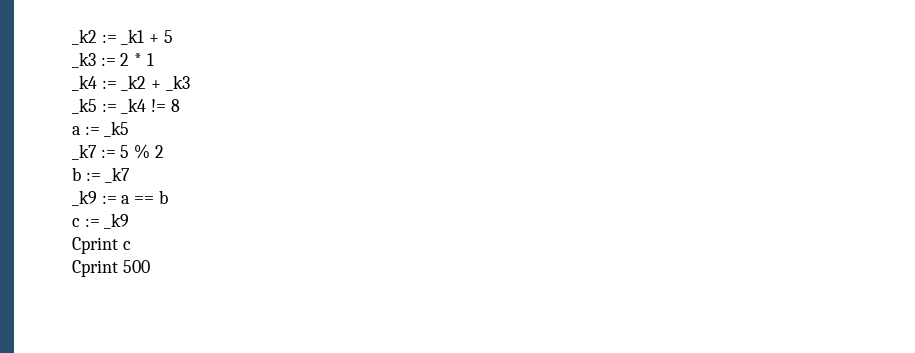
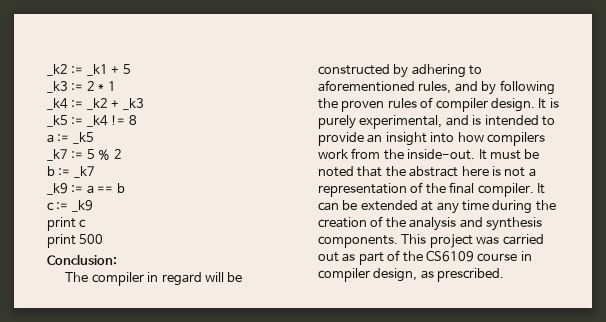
[72,237,118,254] Cprint -> [47,217,76,231] print
[72,260,118,277] Cprint -> [47,234,76,248] print
(150, 266) none -> [47,254,117,265] [65,272,243,286] [318,64,483,78] [318,80,555,95] [318,97,559,112] [318,115,555,129] [318,132,545,146] [318,148,540,160] [318,166,536,177] [318,182,545,197] [318,200,556,214] [318,216,542,231] [318,234,544,248] [318,250,532,265] [318,268,505,282] // Conclusion: // The compiler in regard will be constructed by adhering to aforementioned rules, and by following the proven rules of compiler design. It is purely experimental, and is intended to provide an insight into how compilers work from the inside-out. It must be noted that the abstract here is not a representation of the final compiler. It can be extended at any time during the creation of the analysis and synthesis components. This project was carried out as part of the CS6109 course in compiler design, as prescribed.

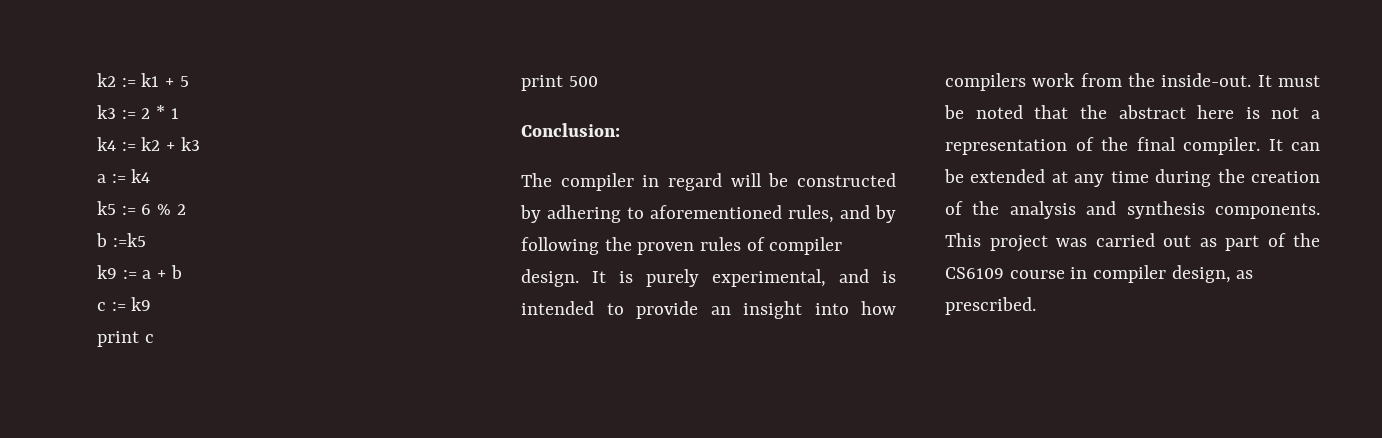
[47,64,108,76] _k2 := _k1 -> [97,73,160,87] k2 := k1
[47,81,68,93] _k3 -> [97,105,116,119] k3
[47,98,144,110] [47,115,137,127] [47,132,94,144] [47,149,95,161] _k4 := _k2 + _k3 // _k5 := _k4 != 8 // a := _k5 // _k7 := 5 -> [97,137,200,151] [97,169,151,183] [97,201,152,215] k4 := k2 + k3 // a := k4 // k5 := 6
[58,166,95,178] [47,183,68,195] := _k7 // _k9 -> [112,233,146,247] [97,265,117,279] :=k5 // k9
[97,186,114,193] == -> [157,270,167,279] +
[71,200,93,212] _k9 -> [131,297,152,311] k9

